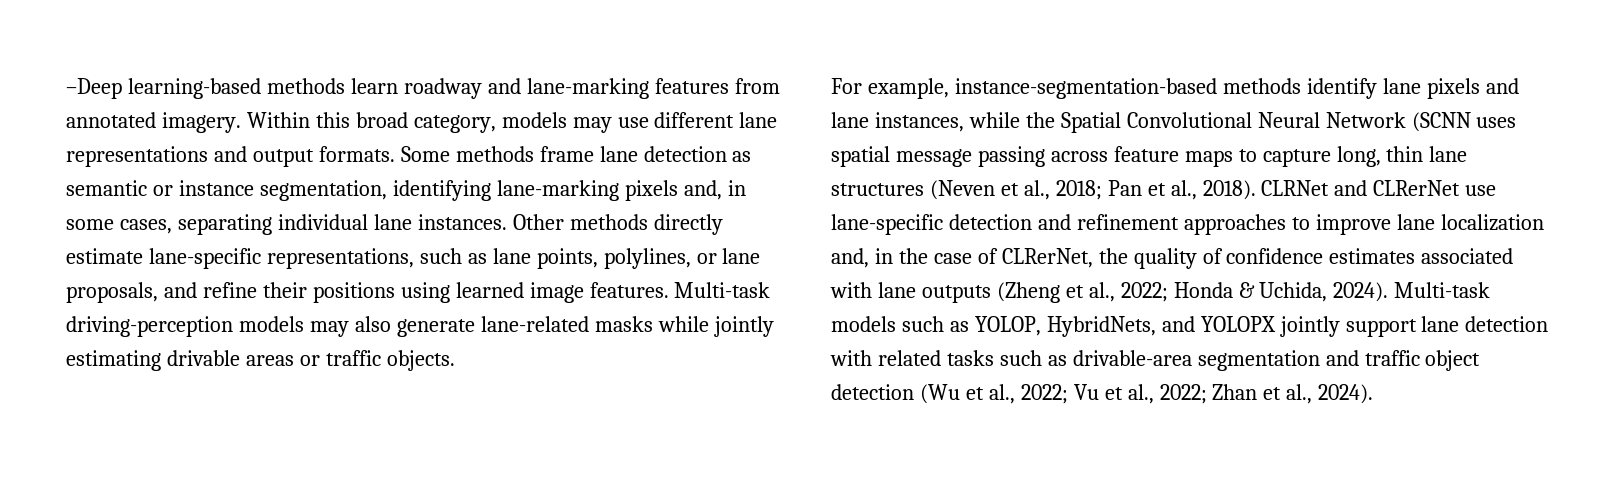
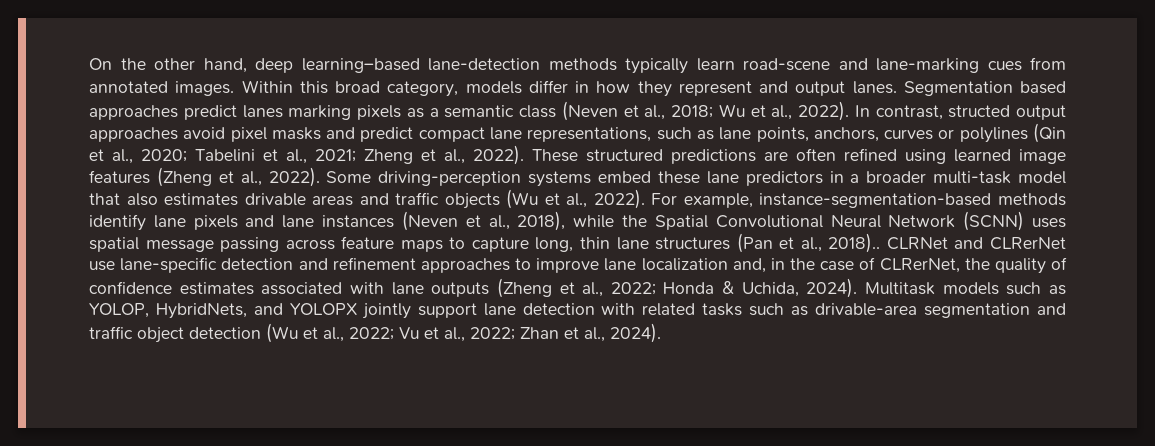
[66,78,482,99] –Deep learning-based methods learn roadway -> [89,58,830,74] On the other hand, deep learning–based lane-detection methods typically learn road-scene
[654,78,729,94] features -> [987,61,1022,71] cues
[161,112,241,133] imagery. -> [175,81,235,96] images.
[572,112,778,133] [66,146,752,167] [66,180,746,201] [66,214,723,235] [66,248,261,269] may use different lane representations and output formats. Some methods frame lane detection as semantic or instance segmentation, identifying lane-marking pixels and, in some cases, separating individual lane instances. Other methods directly estimate lane-specific -> [528,80,1066,97] [89,101,1066,121] [89,127,523,142] differ in how they represent and output lanes. Segmentation based approaches predict lanes marking pixels as a semantic class (Neven et al., 2018; Wu et al., 2022). In contrast, structed output approaches avoid pixel masks and predict compact lane
[603,248,761,269] [66,282,771,303] [66,316,774,337] [66,350,455,371] polylines, or lane proposals, and refine their positions using learned image features. Multi-task driving-perception models may also generate lane-related masks while jointly estimating drivable areas or traffic objects. // -> [813,123,1066,143] [89,145,1066,165] [89,167,1066,187] [89,189,645,209] anchors, curves or polylines (Qin et al., 2020; Tabelini et al., 2021; Zheng et al., 2022). These structured predictions are often refined using learned image features (Zheng et al., 2022). Some driving-perception systems embed these lane predictors in a broader multi-task model that also estimates drivable areas and traffic objects (Wu et al., 2022).
[874,112,964,132] instances, -> [322,211,566,231] instances (Neven et al., 2018),
[1411,112,1471,132] (SCNN -> [963,211,1025,231] (SCNN)
[929,180,1256,200] (Neven et al., 2018; Pan et al., 2018). -> [736,233,881,253] (Pan et al., 2018)..
[1394,282,1491,298] Multi-task -> [865,282,936,295] Multitask

